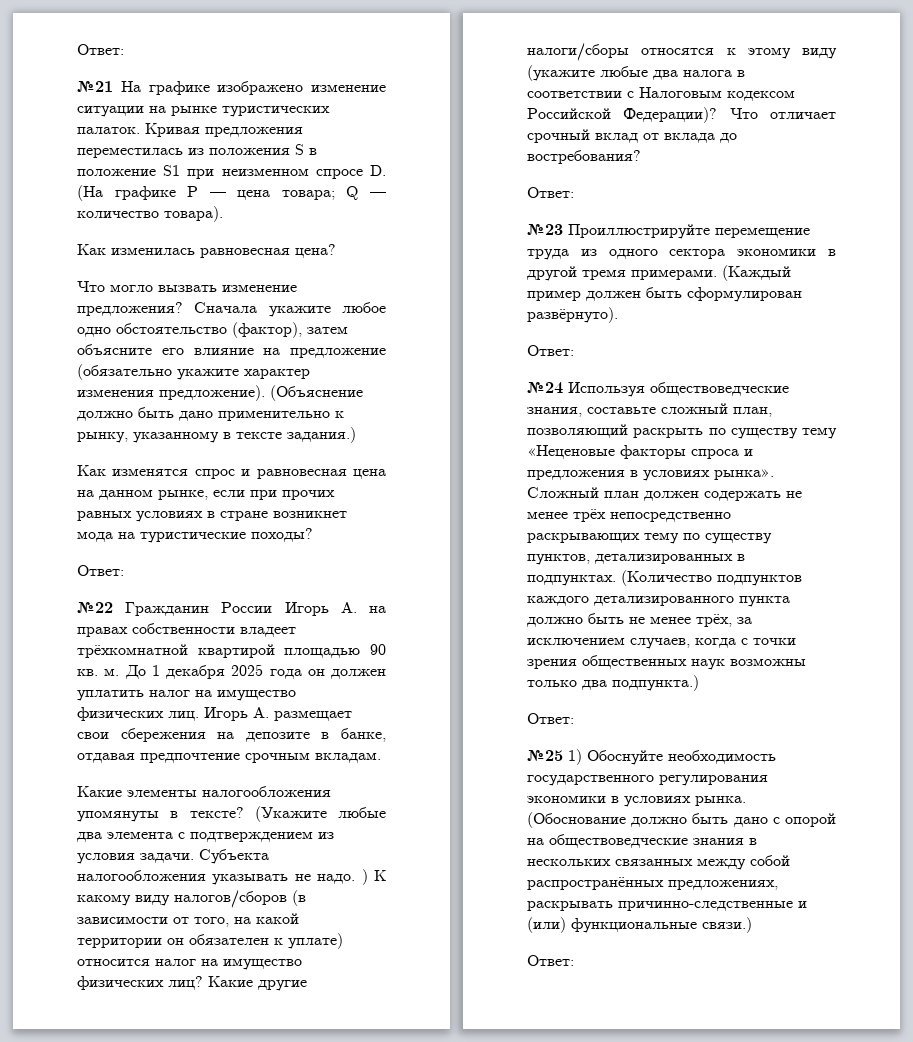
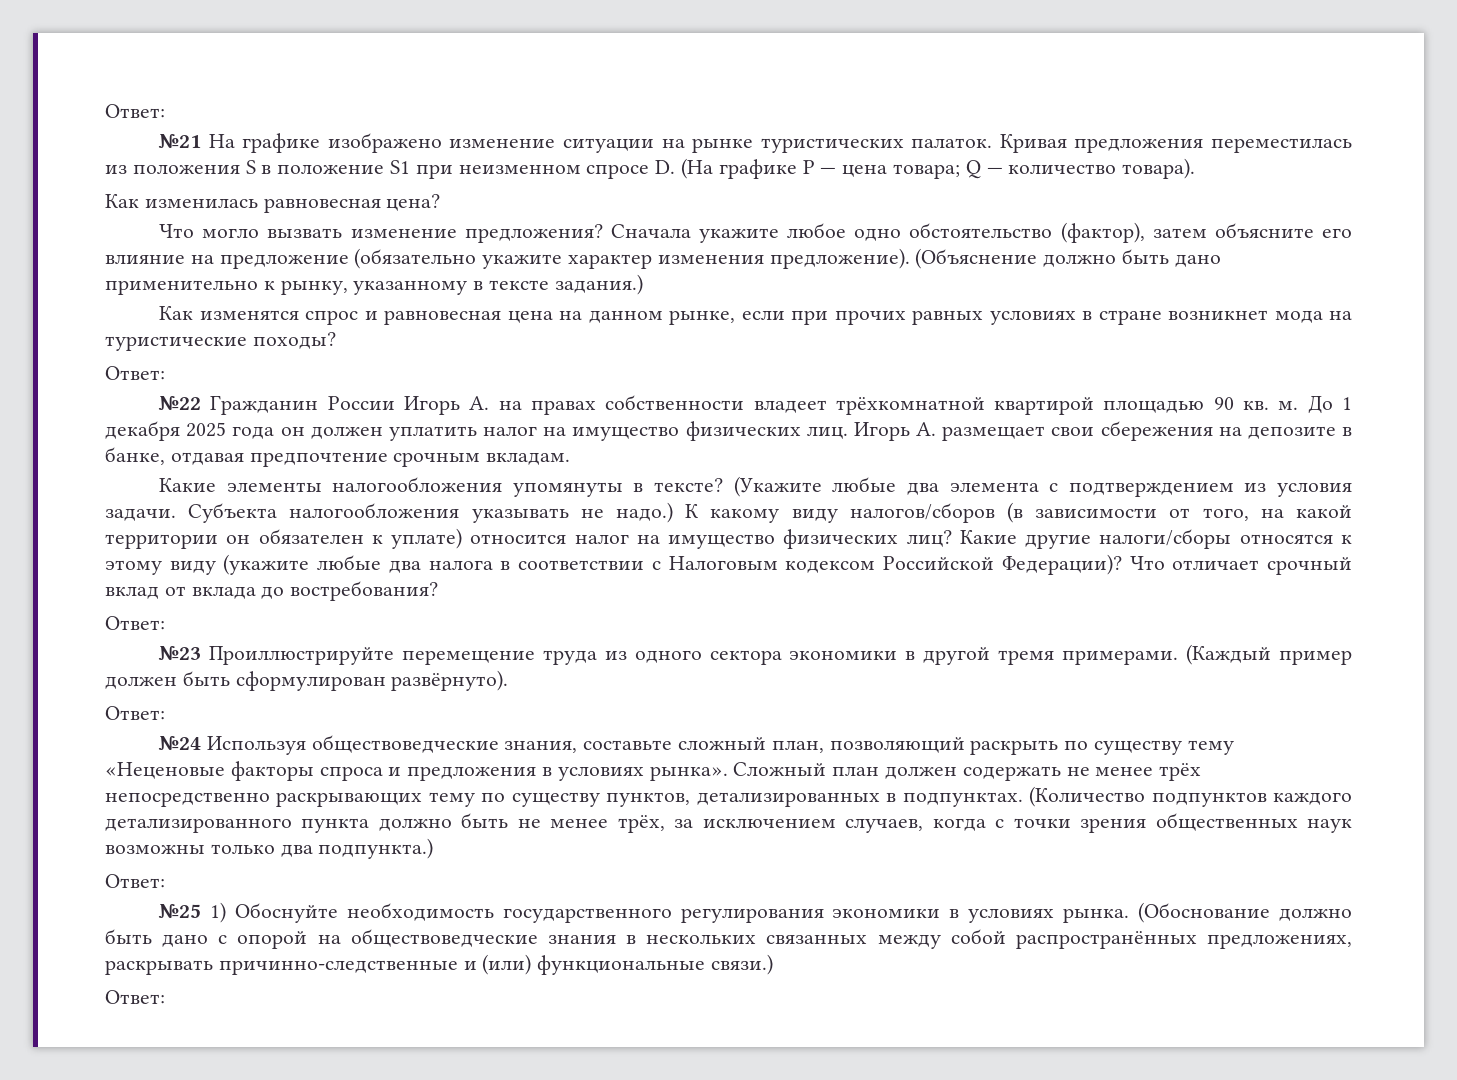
[317,869,368,885] надо. ) -> [616,502,673,523] надо.)

